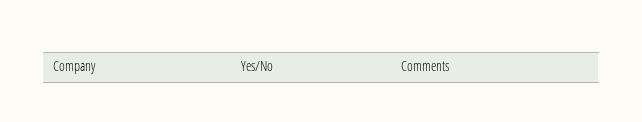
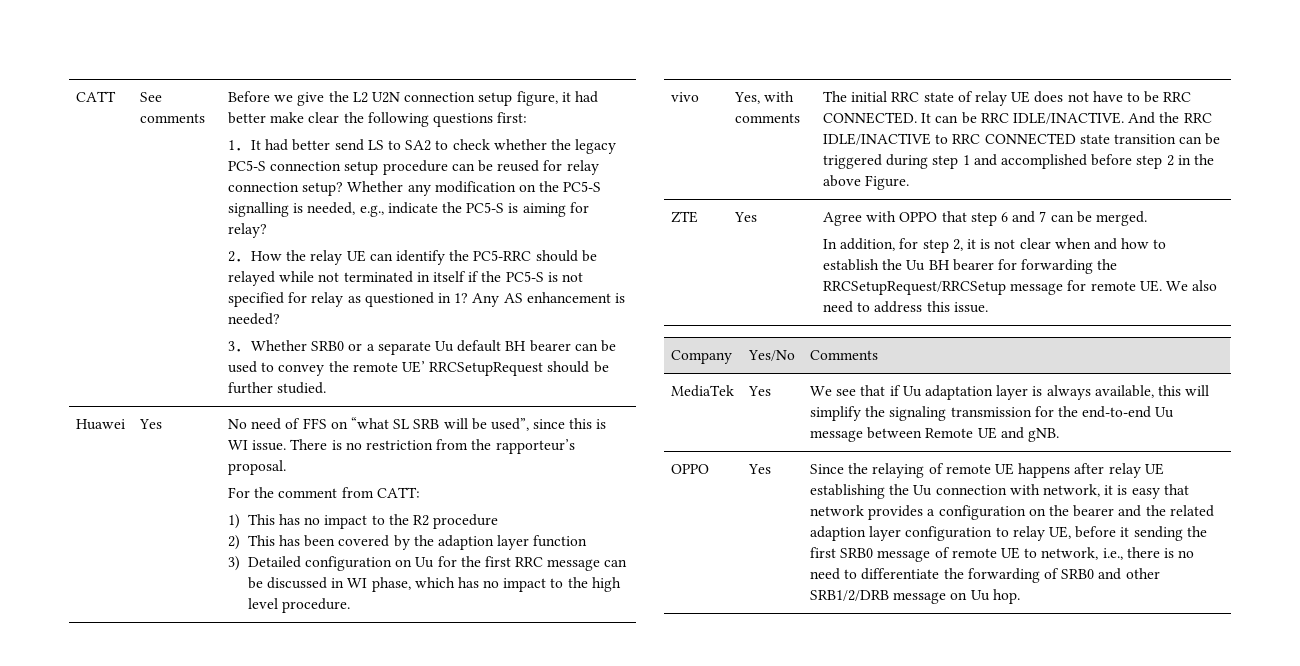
[53,61,97,74] [241,61,274,71] [401,61,450,71] Company | Yes/No | Comments -> [76,91,117,102] [140,92,163,102] [140,113,206,123] [228,91,598,106] [228,112,528,127] [228,139,617,154] [228,160,599,175] [228,181,602,196] [228,202,589,217] [228,223,268,238] [228,250,597,265] [228,271,583,286] [228,292,625,307] [228,313,281,325] [228,340,616,355] [228,361,609,376] [228,382,327,394] [76,419,126,430] [139,419,163,429] [228,417,607,431] [228,439,575,454] [228,460,287,475] [228,487,420,498] [228,514,499,529] [228,535,588,550] [228,556,628,571] [247,577,621,592] [247,598,350,613] [671,92,700,102] [734,91,795,104] [735,113,801,123] [823,91,1192,106] [823,112,1212,124] [823,133,1221,145] [823,154,1214,169] [823,175,910,190] [671,211,699,223] [734,212,758,222] [823,211,1147,226] [823,238,1167,253] [823,259,1118,274] [823,280,1218,295] [823,301,988,313] [671,350,733,364] [748,350,796,361] [810,350,879,360] [671,385,735,397] [748,386,772,396] [810,385,1210,400] [810,406,1175,421] [810,427,1059,442] [671,464,710,474] [748,464,772,474] [810,463,1164,478] [810,484,1189,499] [810,505,1214,520] [810,526,1207,541] [810,547,1195,562] [810,568,1160,583] [810,589,1020,604] CATT | See comments | Before we give the L2 U2N connection setup figure, it had better make clear the following questions first: // 1．It had better send LS to SA2 to check whether the legacy PC5-S connection setup procedure can be reused for relay connection setup? Whether any modification on the PC5-S signalling is needed, e.g., indicate the PC5-S is aiming for relay? // 2．How the relay UE can identify the PC5-RRC should be relayed while not terminated in itself if the PC5-S is not specified for relay as questioned in 1? Any AS enhancement is needed? // 3．Whether SRB0 or a separate Uu default BH bearer can be used to convey the remote UE’ RRCSetupRequest should be further studied. // Huawei | Yes | No need of FFS on “what SL SRB will be used”, since this is WI issue. There is no restriction from the rapporteur’s proposal. // For the comment from CATT: // 1) This has no impact to the R2 procedure // 2) This has been covered by the adaption layer function // 3) Detailed configuration on Uu for the first RRC message can be discussed in WI phase, which has no impact to the high level procedure. // vivo | Yes, with comments | The initial RRC state of relay UE does not have to be RRC CONNECTED. It can be RRC IDLE/INACTIVE. And the RRC IDLE/INACTIVE to RRC CONNECTED state transition can be triggered during step 1 and accomplished before step 2 in the above Figure. // ZTE | Yes | Agree with OPPO that step 6 and 7 can be merged. // In addition, for step 2, it is not clear when and how to establish the Uu BH bearer for forwarding the RRCSetupRequest/RRCSetup message for remote UE. We also need to address this issue. // Company | Yes/No | Comments // MediaTek | Yes | We see that if Uu adaptation layer is always available, this will simplify the signaling transmission for the end-to-end Uu message between Remote UE and gNB. // OPPO | Yes | Since the relaying of remote UE happens after relay UE establishing the Uu connection with network, it is easy that network provides a configuration on the bearer and the related adaption layer configuration to relay UE, before it sending the first SRB0 message of remote UE to network, i.e., there is no need to differentiate the forwarding of SRB0 and other SRB1/2/DRB message on Uu hop.

